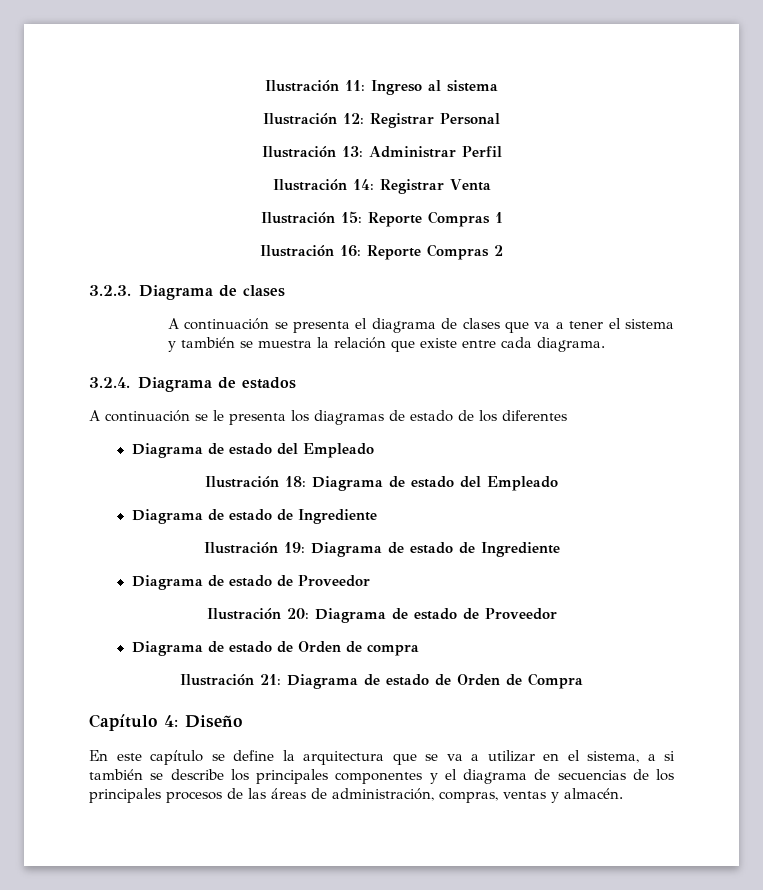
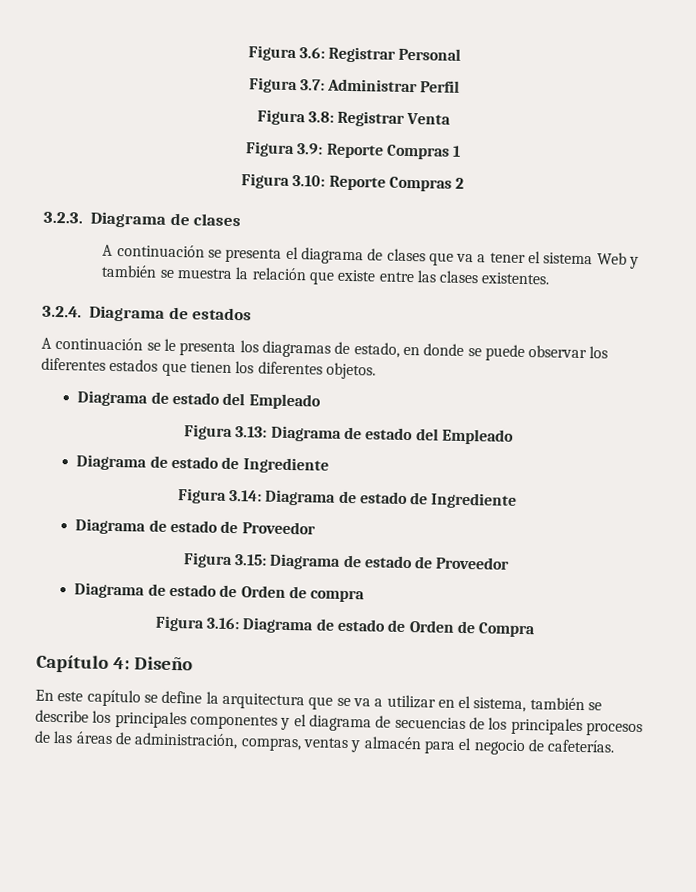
[265,80,498,95] [263,113,364,125] Ilustración 11: Ingreso al sistema // Ilustración 12: -> [247,45,325,62] Figura 3.6:
[261,146,363,158] Ilustración 13: -> [248,77,325,94] Figura 3.7:
[272,179,374,191] Ilustración 14: -> [256,109,334,126] Figura 3.8:
[260,211,362,224] Ilustración 15: -> [244,141,324,158] Figura 3.9:
[260,245,361,257] Ilustración 16: -> [240,173,326,189] Figura 3.10:
(674, 324) none -> [596,252,627,265] Web
[500,337,605,352] cada diagrama. -> [416,270,550,285] las clases existentes.
[410,410,567,422] [131,443,374,458] [205,476,306,488] estado de los diferentes // Diagrama de estado del Empleado // Ilustración 18: -> [353,342,609,362] [41,357,376,380] [77,390,321,410] [184,424,268,441] estado, en donde se puede observar los diferentes estados que tienen los diferentes objetos. // Diagrama de estado del Empleado // Figura 3.13:
[203,542,305,554] Ilustración 19: -> [176,488,262,504] Figura 3.14:
[206,608,309,620] Ilustración 20: -> [182,552,267,569] Figura 3.15:
[180,674,281,686] Ilustración 21: -> [154,615,241,632] Figura 3.16:
[647,751,675,761] a si -> (527, 705) none
[564,788,623,799] almacén. -> [363,736,616,756] almacén para el negocio de cafeterías.

